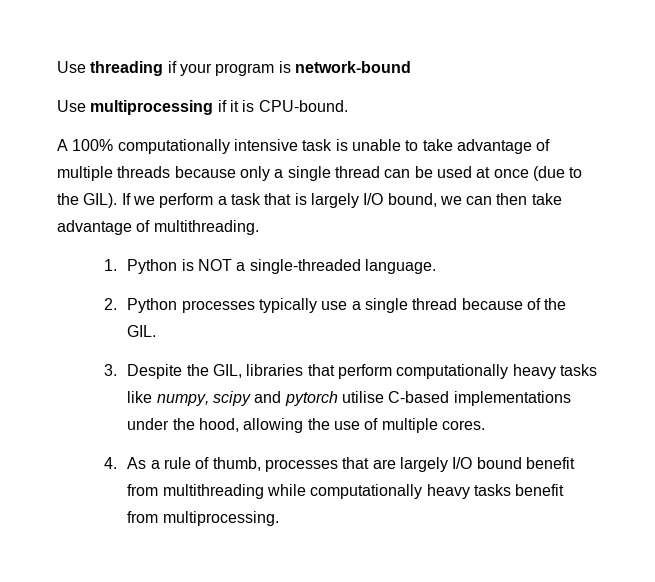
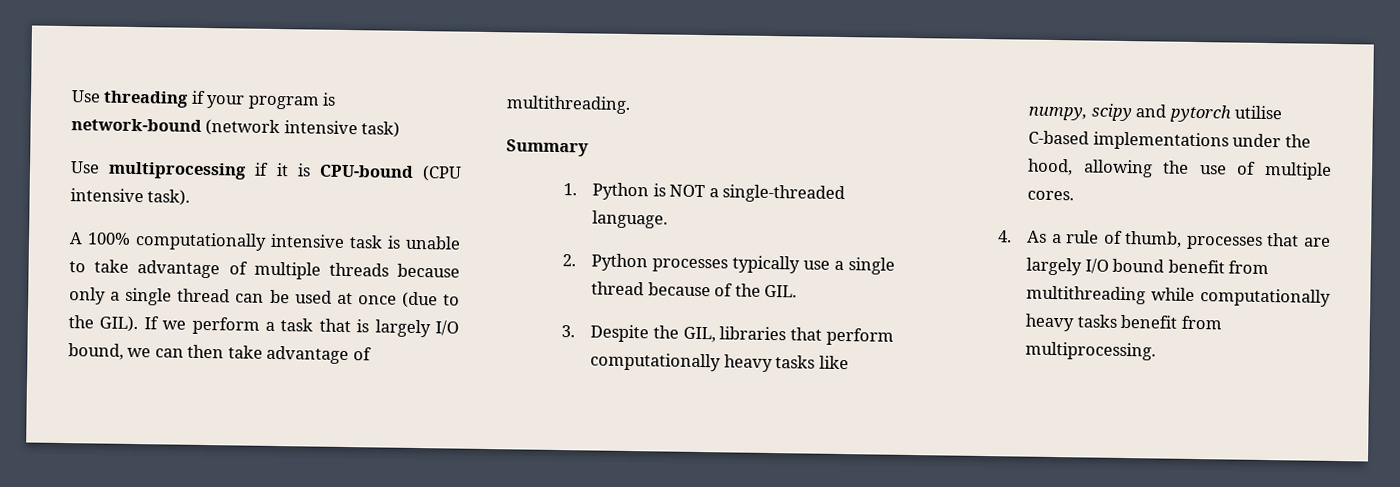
(411, 67) none -> [205,118,401,138] (network intensive task)
[258,100,348,112] CPU-bound. -> [318,164,462,182] [70,188,191,206] CPU-bound (CPU intensive task).
(259, 227) none -> [506,139,589,157] // Summary

